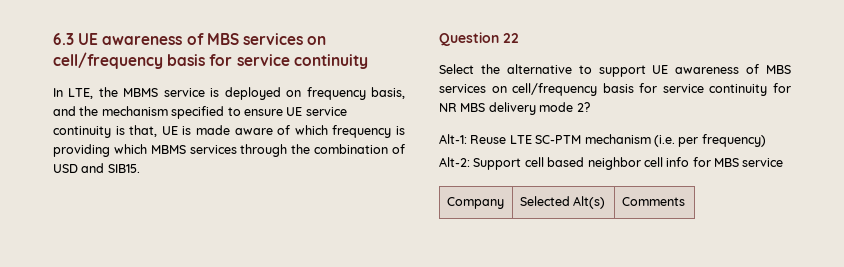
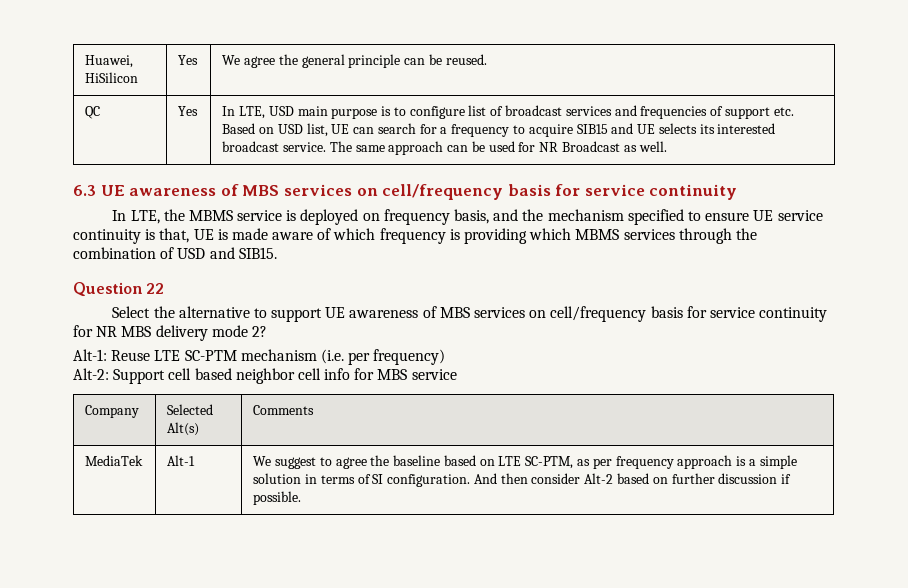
(53, 39) none -> [85,55,134,68] [85,72,139,83] [178,55,199,65] [222,54,487,68] [85,106,101,119] [178,106,199,116] [222,105,794,119] [222,123,776,137] [222,141,667,155] Huawei, HiSilicon | Yes | We agree the general principle can be reused. // QC | Yes | In LTE, USD main purpose is to configure list of broadcast services and frequencies of support etc. Based on USD list, UE can search for a frequency to acquire SIB15 and UE selects its interested broadcast service. The same approach can be used for NR Broadcast as well. //
(685, 201) none -> [85,455,144,466] [167,455,196,466] [253,455,797,469] [253,473,792,487] [253,491,302,505] // MediaTek | Alt-1 | We suggest to agree the baseline based on LTE SC-PTM, as per frequency approach is a simple solution in terms of SI configuration. And then consider Alt-2 based on further discussion if possible.

